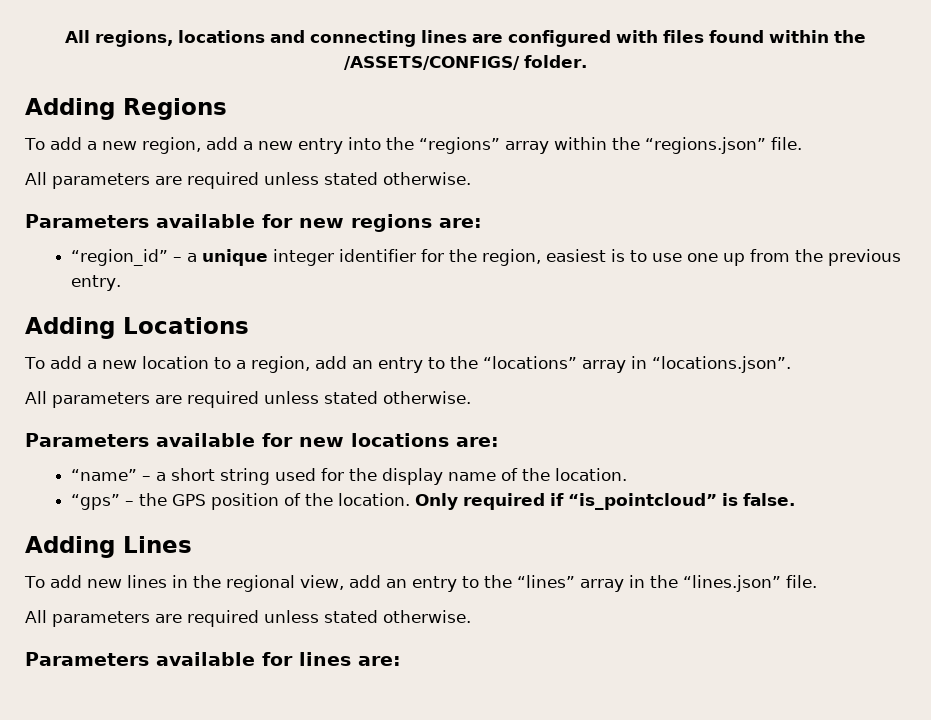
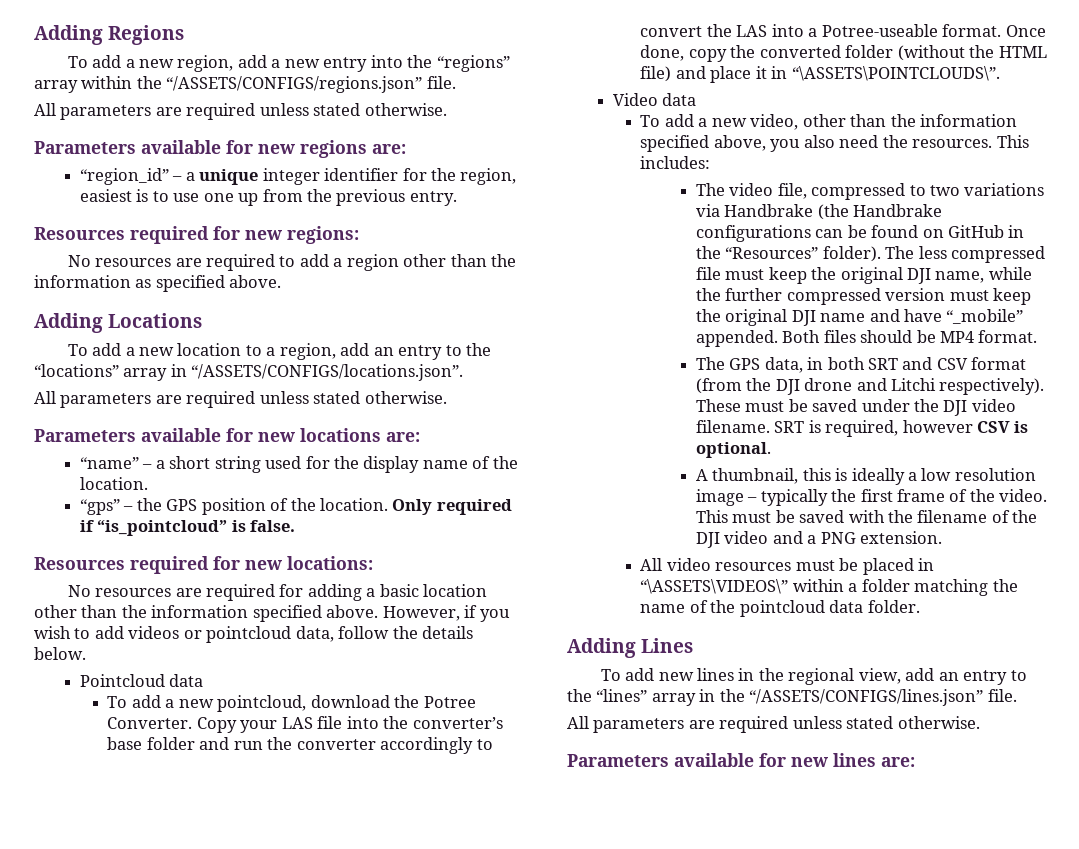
[65,30,866,47] [344,55,588,70] All regions, locations and connecting lines are configured with files found within the /ASSETS/CONFIGS/ folder. // -> (34, 35) none
[644,137,766,154] “regions.json” -> [166,76,423,93] “/ASSETS/CONFIGS/regions.json”
(122, 283) none -> [34,226,359,244] [67,254,517,271] [34,275,282,292] // Resources required for new regions: // No resources are required to add a region other than the information as specified above.
[651,356,791,373] “locations.json”. -> [191,364,464,381] “/ASSETS/CONFIGS/locations.json”.
(796, 499) none -> [34,556,373,574] [67,584,488,601] [34,605,510,622] [34,626,474,643] [34,647,86,660] [79,674,204,687] [107,695,476,712] [107,716,503,733] [107,737,493,754] [640,24,1046,37] [640,45,1047,62] [640,66,1000,83] [612,93,697,106] [640,114,1018,130] [640,135,1029,152] [640,156,711,169] [695,183,1045,200] [695,204,943,220] [695,225,1025,242] [695,246,1045,263] [695,267,1032,284] [695,288,1031,305] [695,309,1024,326] [695,330,1038,347] [695,357,1027,373] [695,378,1045,395] [695,399,1016,416] [695,420,1029,437] [695,442,771,458] [695,468,1036,485] [695,489,1048,506] [695,510,1038,523] [695,531,942,548] [640,558,935,575] [640,579,1018,596] [640,600,920,617] // Resources required for new locations: // No resources are required for adding a basic location other than the information specified above. However, if you wish to add videos or pointcloud data, follow the details below. // Pointcloud data // To add a new pointcloud, download the Potree Converter. Copy your LAS file into the converter’s base folder and run the converter accordingly to convert the LAS into a Potree-useable format. Once done, copy the converted folder (without the HTML file) and place it in “\ASSETS\POINTCLOUDS\”. // Video data // To add a new video, other than the information specified above, you also need the resources. This includes: // The video file, compressed to two variations via Handbrake (the Handbrake configurations can be found on GitHub in the “Resources” folder). The less compressed file must keep the original DJI name, while the further compressed version must keep the original DJI name and have “_mobile” appended. Both files should be MP4 format. // The GPS data, in both SRT and CSV format (from the DJI drone and Litchi respectively). These must be saved under the DJI video filename. SRT is required, however CSV is optional. // A thumbnail, this is ideally a low resolution image – typically the first frame of the video. This must be saved with the filename of the DJI video and a PNG extension. // All video resources must be placed in “\ASSETS\VIDEOS\” within a folder matching the name of the pointcloud data folder.
[682,575,781,592] “lines.json” -> [749,689,984,706] “/ASSETS/CONFIGS/lines.json”
(293, 659) none -> [791,757,828,767] new

